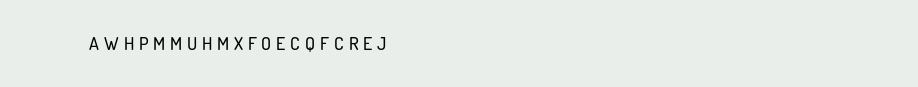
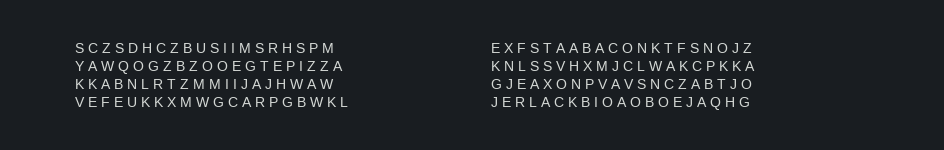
[89,37,387,52] A W H P M M U H M X F O E C Q F C R E J -> [75,43,334,53] [75,61,343,74] [75,79,334,89] [75,97,348,107] [491,43,752,53] [491,61,755,71] [491,79,752,89] [491,97,750,110] S C Z S D H C Z B U S I I M S R H S P M // Y A W Q O G Z B Z O O E G T E P I Z Z A // K K A B N L R T Z M M I I J A J H W A W // V E F E U K K X M W G C A R P G B W K L // E X F S T A A B A C O N K T F S N O J Z // K N L S S V H X M J C L W A K C P K K A // G J E A X O N P V A V S N C Z A B T J O // J E R L A C K B I O A O B O E J A Q H G

